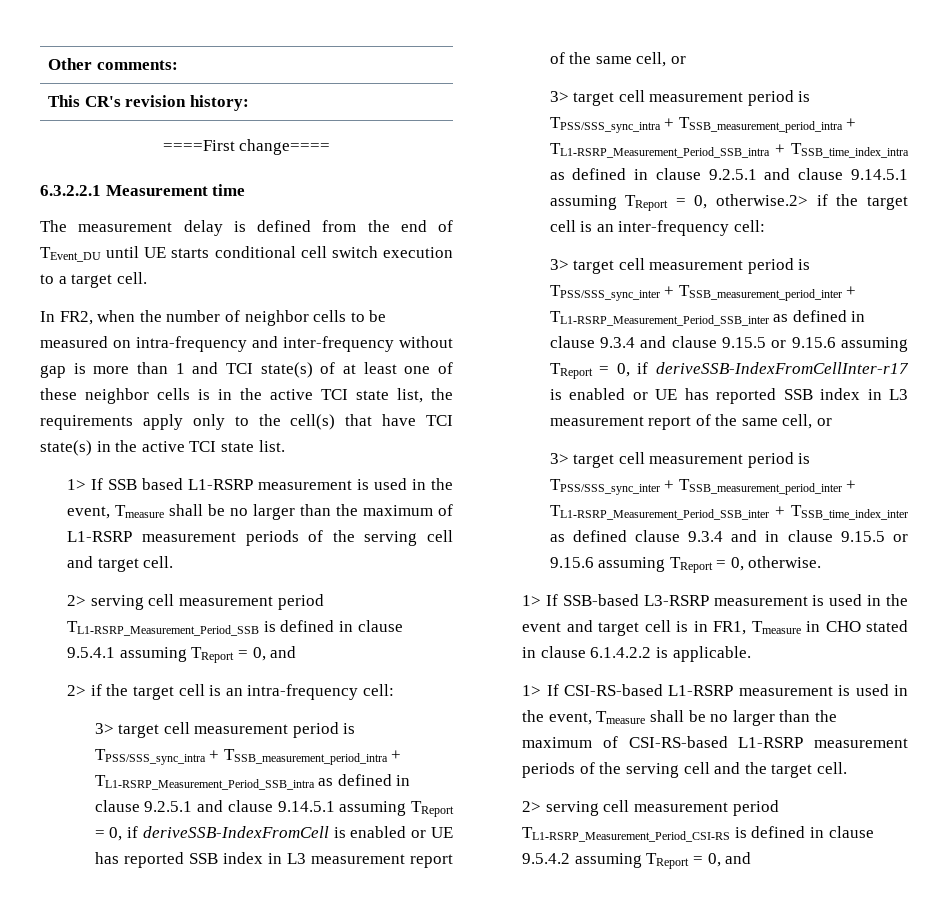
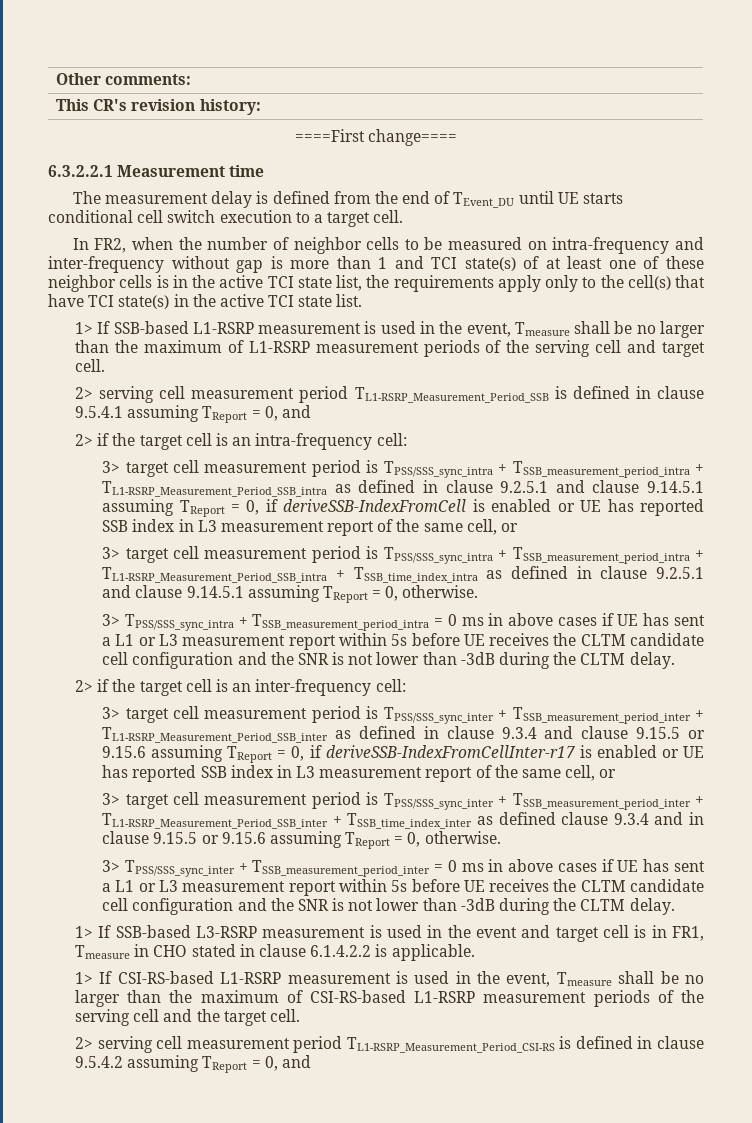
[108,478,184,490] SSB based -> [113,321,189,334] SSB-based
[716,194,809,206] otherwise.2> -> [402,585,479,598] [102,613,706,631] [102,633,705,650] [102,652,675,669] [75,680,94,692] otherwise. // 3> TPSS/SSS_sync_intra + TSSB_measurement_period_intra = 0 ms in above cases if UE has sent a L1 or L3 measurement report within 5s before UE receives the CLTM candidate cell configuration and the SNR is not lower than -3dB during the CLTM delay. // 2>
(822, 562) none -> [102,859,706,877] [102,879,705,896] [102,898,675,915] // 3> TPSS/SSS_sync_inter + TSSB_measurement_period_inter = 0 ms in above cases if UE has sent a L1 or L3 measurement report within 5s before UE receives the CLTM candidate cell configuration and the SNR is not lower than -3dB during the CLTM delay.

